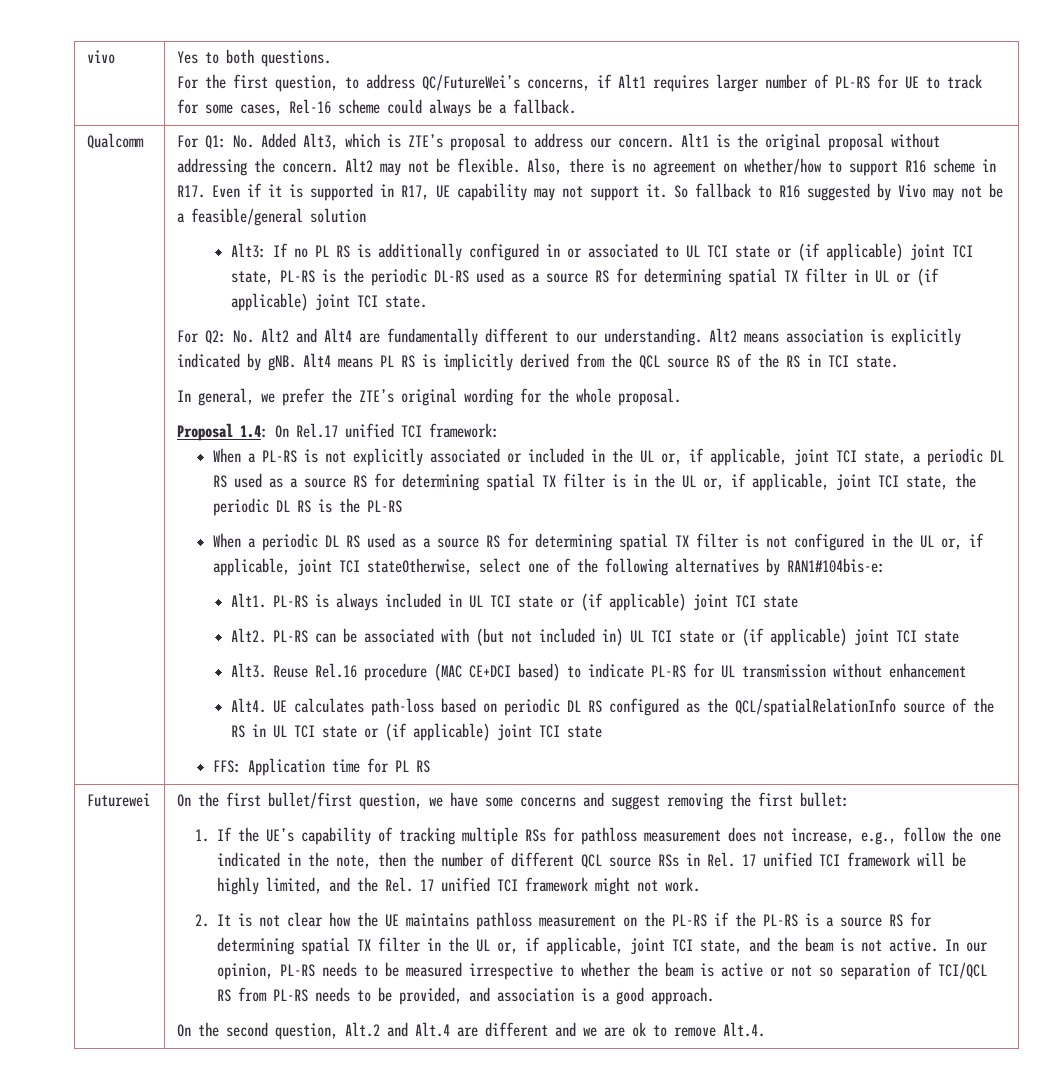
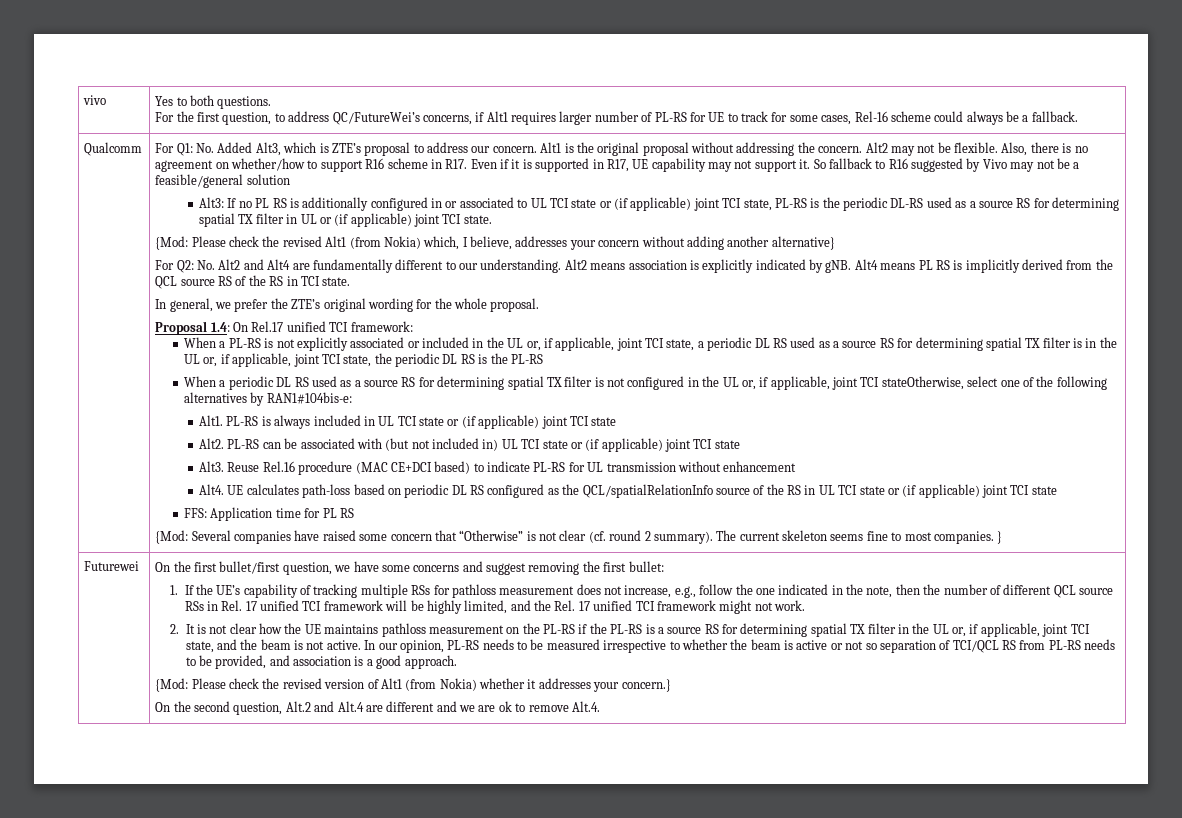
(428, 302) none -> [155,236,835,250] // {Mod: Please check the revised Alt1 (from Nokia) which, I believe, addresses your concern without adding another alternative}
(431, 766) none -> [155,530,1003,544] // {Mod: Several companies have raised some concern that “Otherwise” is not clear (cf. round 2 summary). The current skeleton seems fine to most companies. }
(715, 996) none -> [155,678,671,692] // {Mod: Please check the revised version of Alt1 (from Nokia) whether it addresses your concern.}

